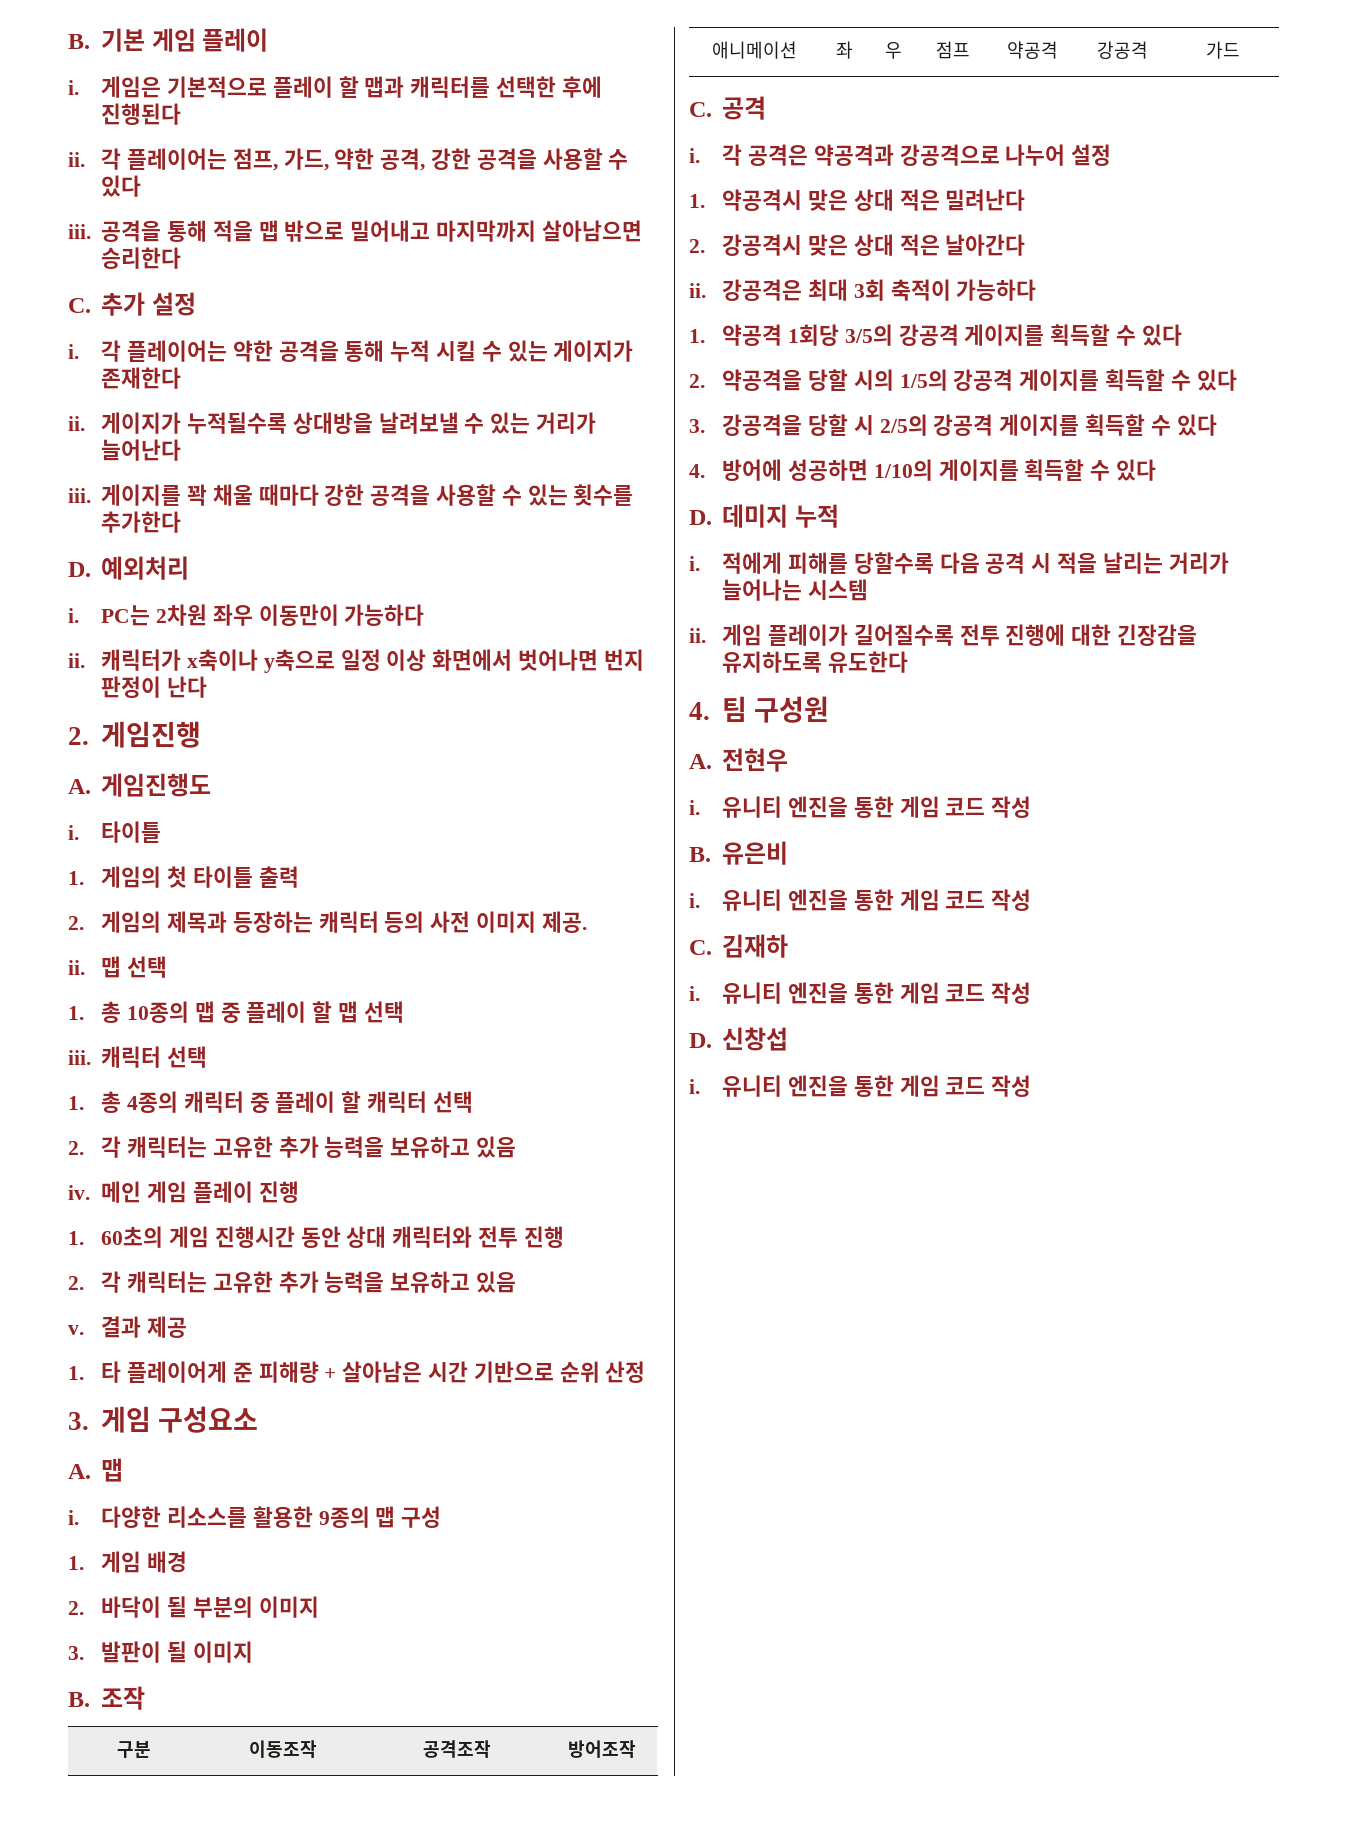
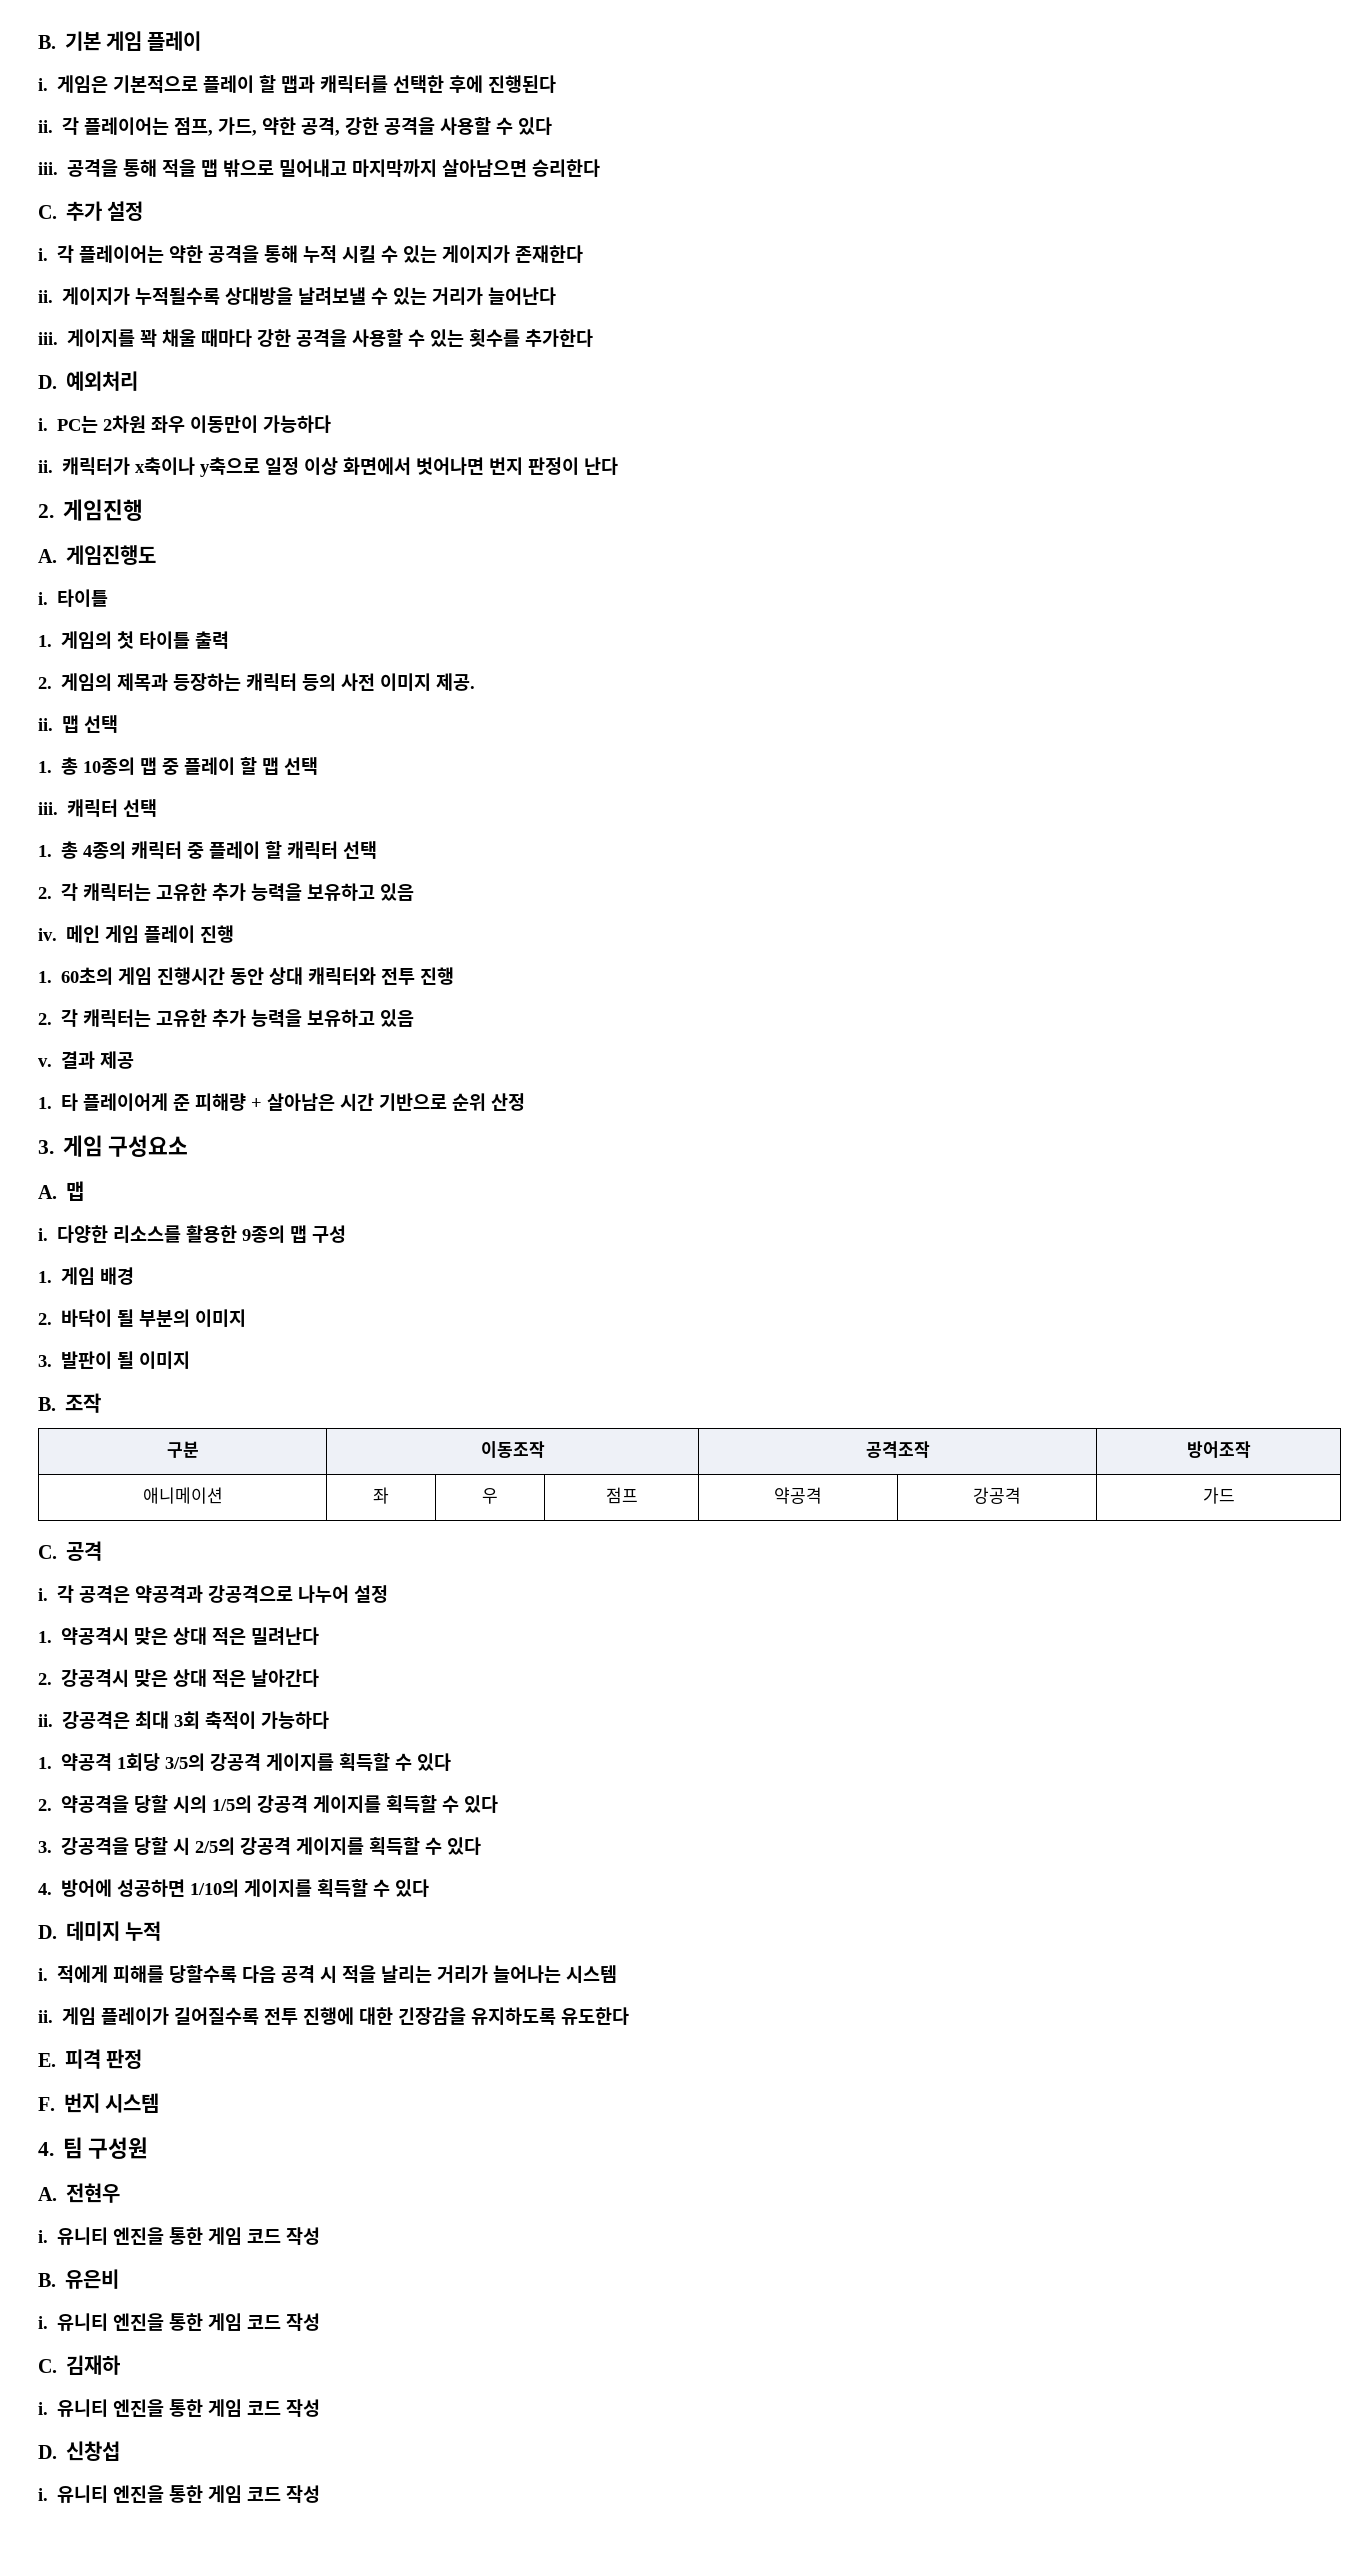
(908, 662) none -> [38,2049,142,2069] [38,2093,159,2113] // E. 피격 판정 // F. 번지 시스템

